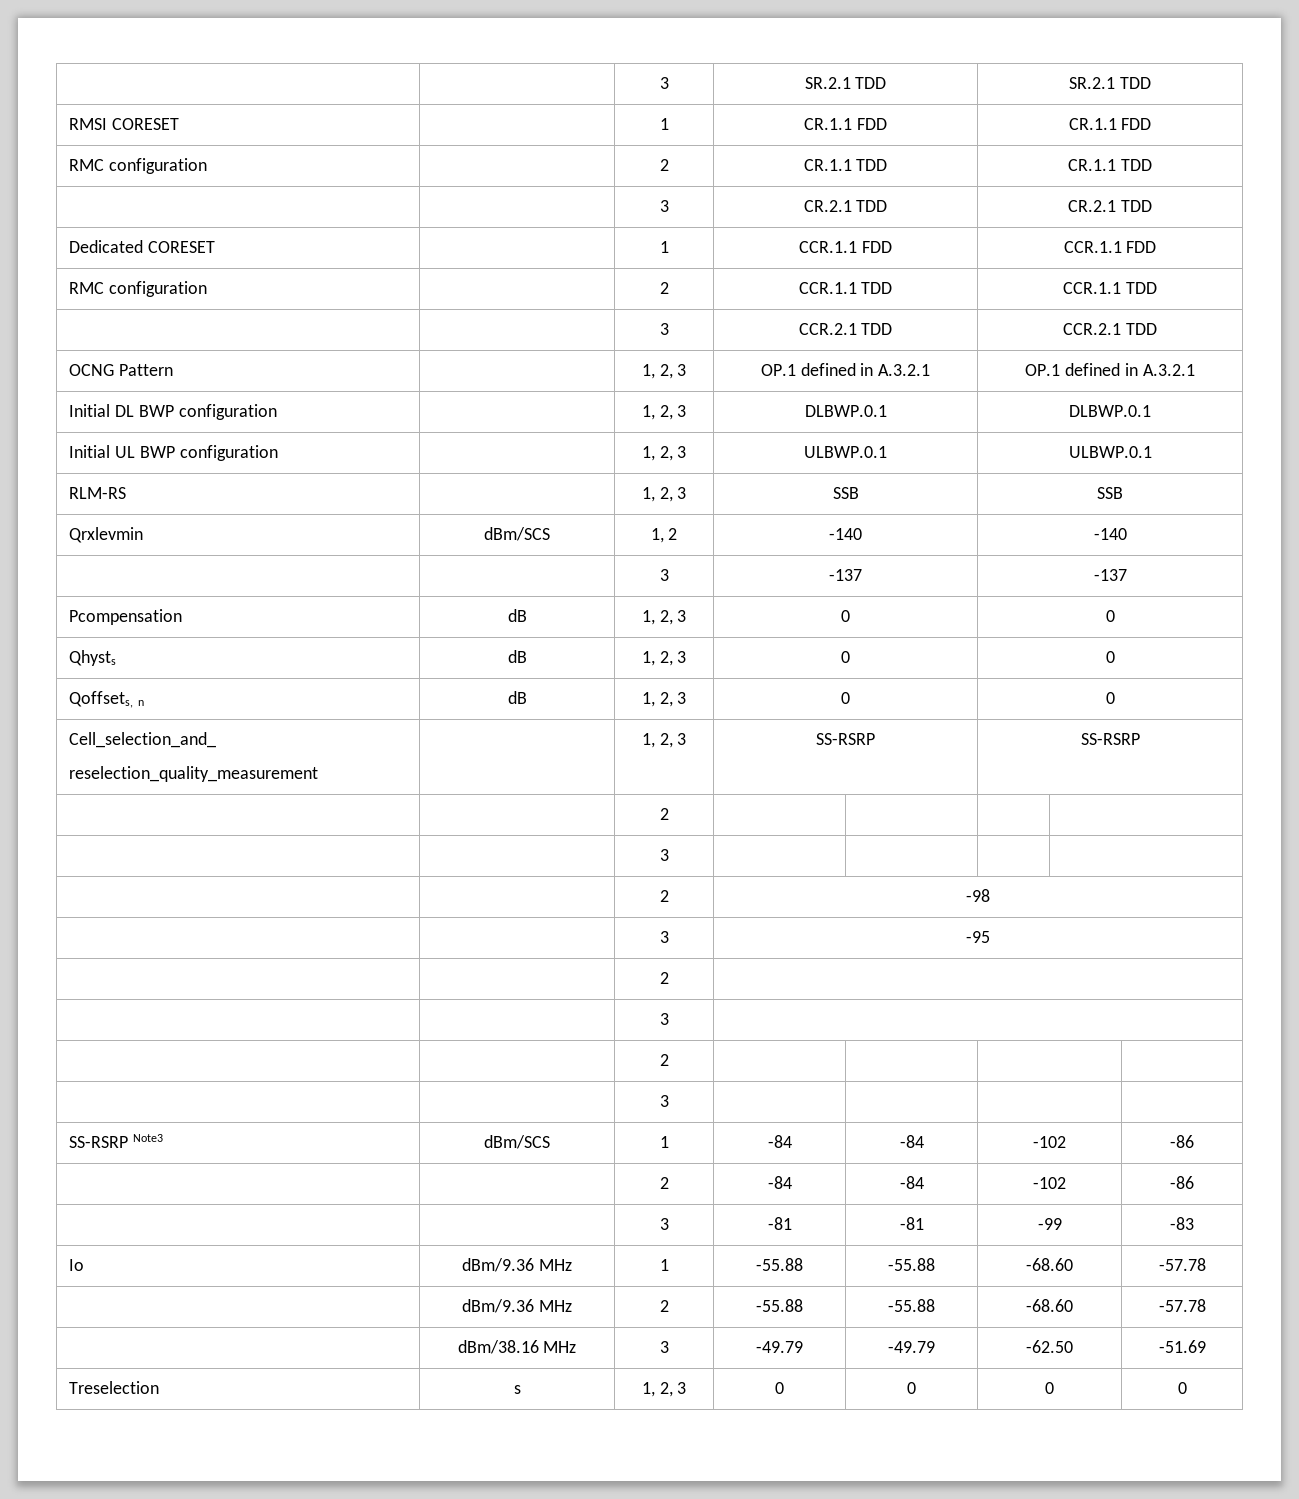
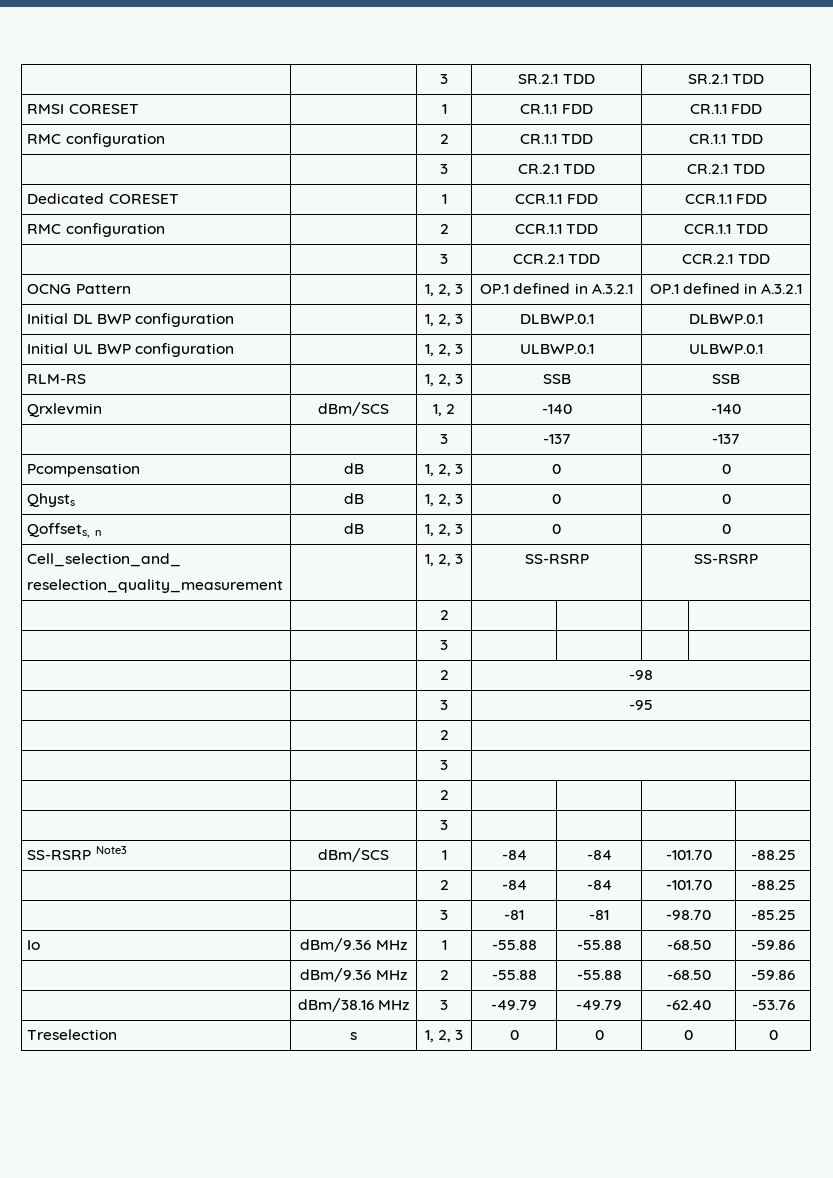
[1033,1136,1066,1148] [1170,1135,1194,1148] -102 | -86 -> [665,850,712,860] [750,850,796,860] -101.70 | -88.25
[1033,1177,1066,1189] [1170,1176,1194,1189] -102 | -86 -> [665,880,712,890] [750,880,796,890] -101.70 | -88.25
[1037,1218,1062,1230] [1170,1217,1194,1230] -99 | -83 -> [666,910,711,920] [750,910,796,920] -98.70 | -85.25
[1026,1258,1073,1271] [1158,1258,1206,1271] -68.60 | -57.78 -> [666,940,711,950] [751,940,795,950] -68.50 | -59.86
[1026,1299,1073,1312] [1158,1299,1206,1312] -68.60 | -57.78 -> [666,970,711,980] [751,970,795,980] -68.50 | -59.86
[1026,1340,1073,1353] [1158,1340,1206,1353] -62.50 | -51.69 -> [666,1000,711,1010] [751,1000,795,1010] -62.40 | -53.76

